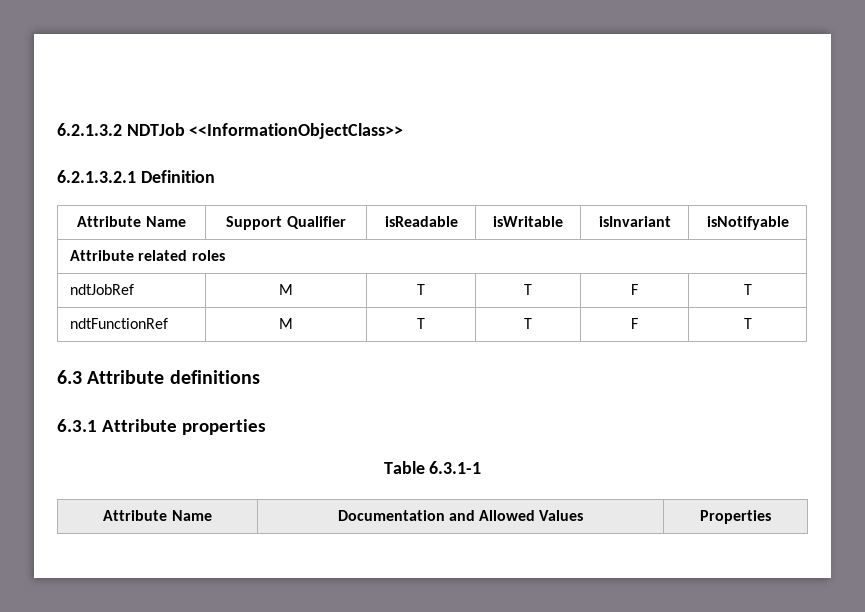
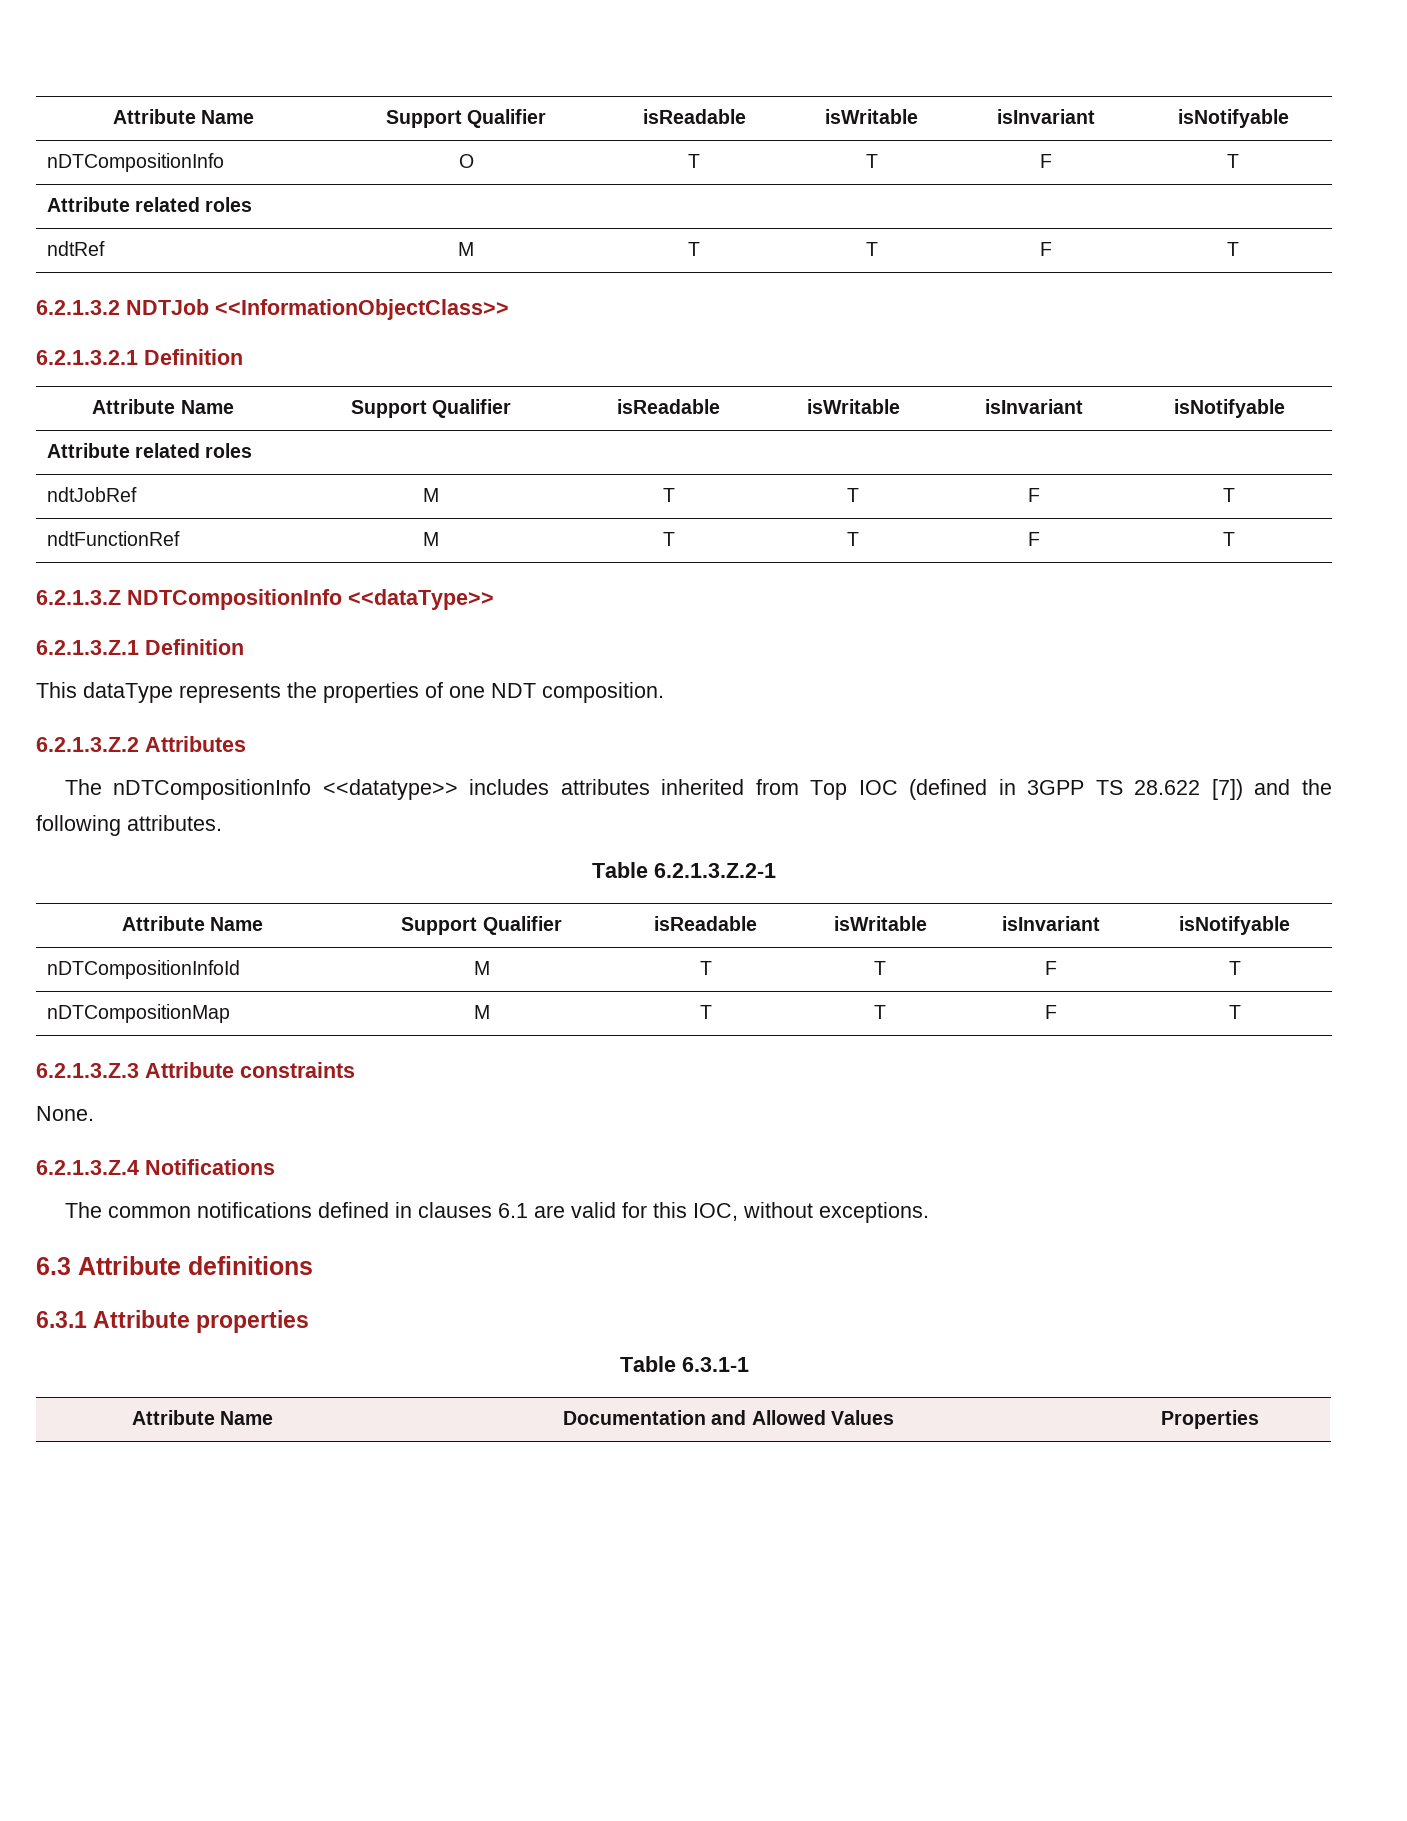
(57, 129) none -> [112,109,255,124] [385,109,547,128] [642,109,746,124] [825,109,918,124] [996,109,1095,124] [1177,109,1289,128] [46,153,224,172] [458,154,474,168] [688,154,700,168] [865,154,878,168] [1039,154,1052,168] [1227,154,1239,168] [46,197,253,212] [46,241,105,256] [458,242,474,256] [688,242,700,256] [865,242,878,256] [1039,242,1052,256] [1227,242,1239,256] Attribute Name | Support Qualifier | isReadable | isWritable | isInvariant | isNotifyable // nDTCompositionInfo | O | T | T | F | T // Attribute related roles // ndtRef | M | T | T | F | T //
(752, 323) none -> [36,589,494,610] [36,639,244,655] [36,682,664,703] [36,736,246,752] [64,779,1332,800] [36,815,222,836] [592,862,776,878] [121,916,264,931] [401,916,562,935] [654,916,757,931] [833,916,927,931] [1001,916,1100,931] [1179,916,1290,935] [46,960,240,979] [473,961,490,975] [699,961,712,975] [874,961,886,975] [1044,961,1057,975] [1228,961,1241,975] [46,1004,230,1023] [473,1005,490,1019] [699,1005,712,1019] [874,1005,886,1019] [1044,1005,1057,1019] [1228,1005,1241,1019] [36,1062,355,1078] [36,1106,94,1121] [36,1159,275,1175] [64,1202,929,1223] // 6.2.1.3.Z NDTCompositionInfo <<dataType>> // 6.2.1.3.Z.1 Definition // This dataType represents the properties of one NDT composition. // 6.2.1.3.Z.2 Attributes // The nDTCompositionInfo <<datatype>> includes attributes inherited from Top IOC (defined in 3GPP TS 28.622 [7]) and the following attributes. // Table 6.2.1.3.Z.2-1 // Attribute Name | Support Qualifier | isReadable | isWritable | isInvariant | isNotifyable // nDTCompositionInfoId | M | T | T | F | T // nDTCompositionMap | M | T | T | F | T // 6.2.1.3.Z.3 Attribute constraints // None. // 6.2.1.3.Z.4 Notifications // The common notifications defined in clauses 6.1 are valid for this IOC, without exceptions.

